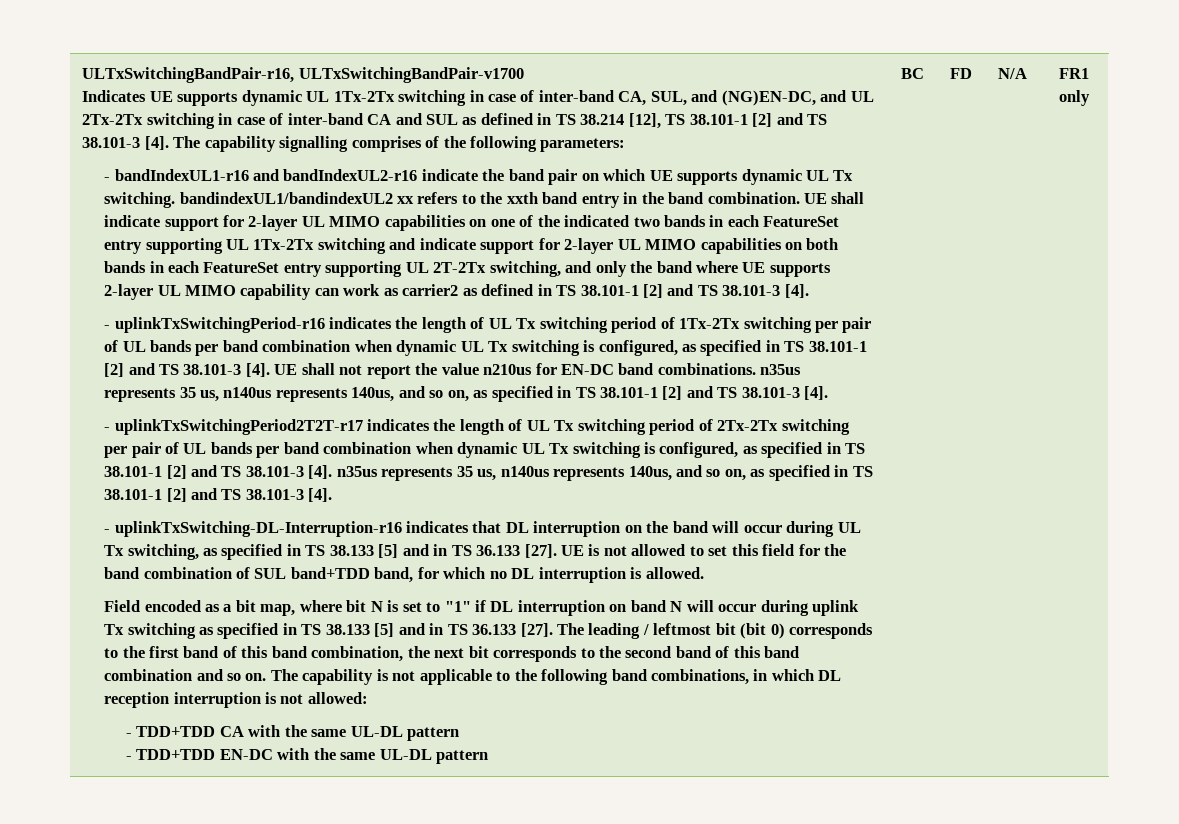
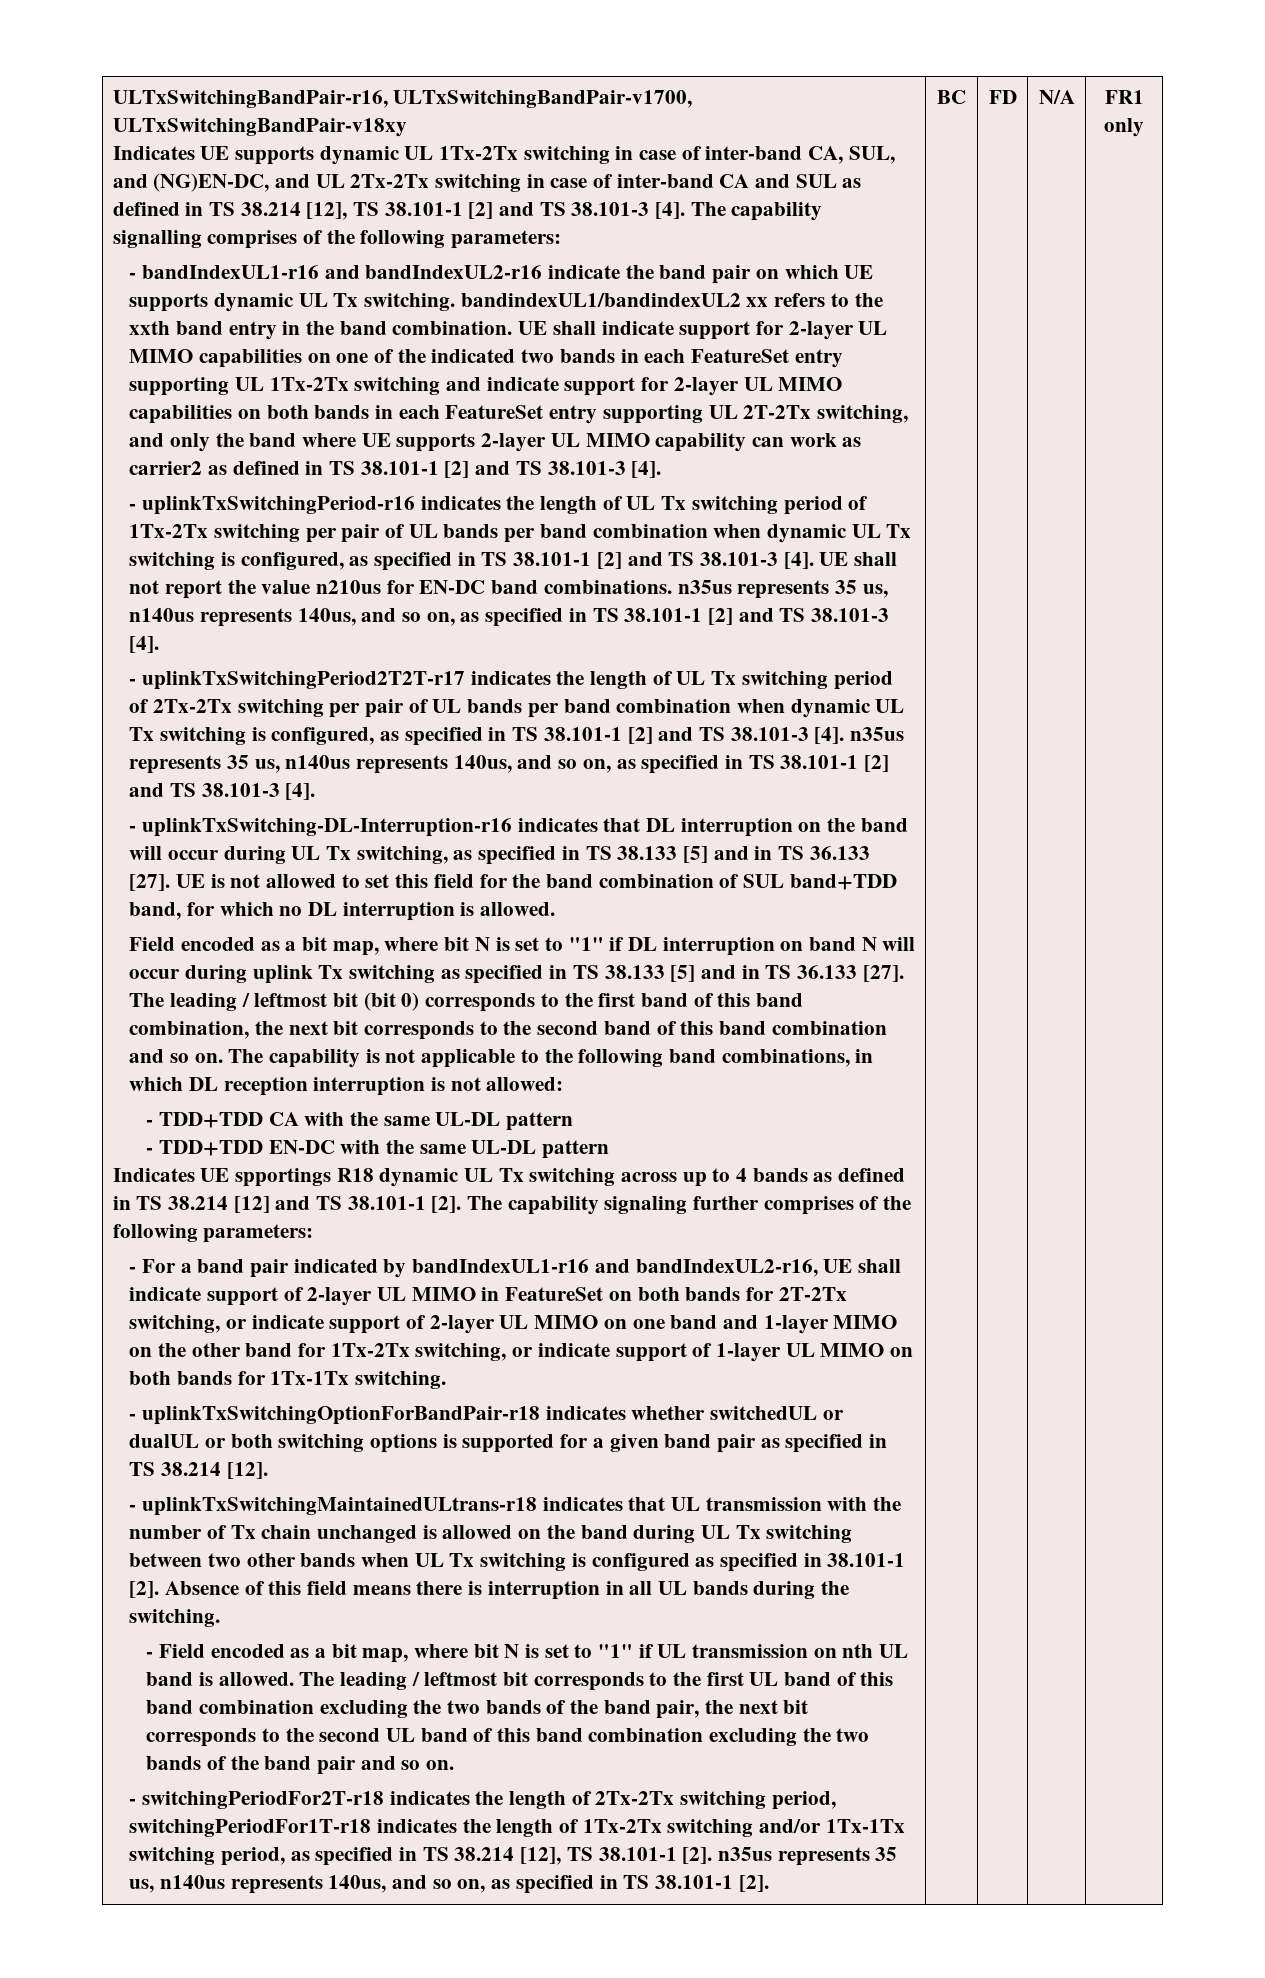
[298,67,524,83] ULTxSwitchingBandPair-v1700 -> [393,90,693,108] [112,118,407,137] ULTxSwitchingBandPair-v1700, ULTxSwitchingBandPair-v18xy
(488, 757) none -> [112,1168,905,1187] [112,1196,911,1215] [112,1224,314,1243] [129,1259,901,1278] [129,1287,847,1306] [129,1315,898,1334] [129,1343,913,1362] [129,1371,447,1389] [129,1406,844,1425] [129,1434,887,1453] [129,1462,268,1479] [129,1497,902,1516] [129,1525,853,1543] [129,1553,906,1572] [129,1581,849,1600] [129,1609,221,1627] [146,1644,909,1663] [146,1672,894,1691] [146,1700,809,1719] [146,1728,870,1747] [146,1756,455,1775] [129,1791,836,1810] [129,1819,905,1837] [129,1847,898,1866] [129,1875,769,1894] // Indicates UE spportings R18 dynamic UL Tx switching across up to 4 bands as defined in TS 38.214 [12] and TS 38.101-1 [2]. The capability signaling further comprises of the following parameters: // - For a band pair indicated by bandIndexUL1-r16 and bandIndexUL2-r16, UE shall indicate support of 2-layer UL MIMO in FeatureSet on both bands for 2T-2Tx switching, or indicate support of 2-layer UL MIMO on one band and 1-layer MIMO on the other band for 1Tx-2Tx switching, or indicate support of 1-layer UL MIMO on both bands for 1Tx-1Tx switching. // - uplinkTxSwitchingOptionForBandPair-r18 indicates whether switchedUL or dualUL or both switching options is supported for a given band pair as specified in TS 38.214 [12]. // - uplinkTxSwitchingMaintainedULtrans-r18 indicates that UL transmission with the number of Tx chain unchanged is allowed on the band during UL Tx switching between two other bands when UL Tx switching is configured as specified in 38.101-1 [2]. Absence of this field means there is interruption in all UL bands during the switching. // - Field encoded as a bit map, where bit N is set to "1" if UL transmission on nth UL band is allowed. The leading / leftmost bit corresponds to the first UL band of this band combination excluding the two bands of the band pair, the next bit corresponds to the second UL band of this band combination excluding the two bands of the band pair and so on. // - switchingPeriodFor2T-r18 indicates the length of 2Tx-2Tx switching period, switchingPeriodFor1T-r18 indicates the length of 1Tx-2Tx switching and/or 1Tx-1Tx switching period, as specified in TS 38.214 [12], TS 38.101-1 [2]. n35us represents 35 us, n140us represents 140us, and so on, as specified in TS 38.101-1 [2].

